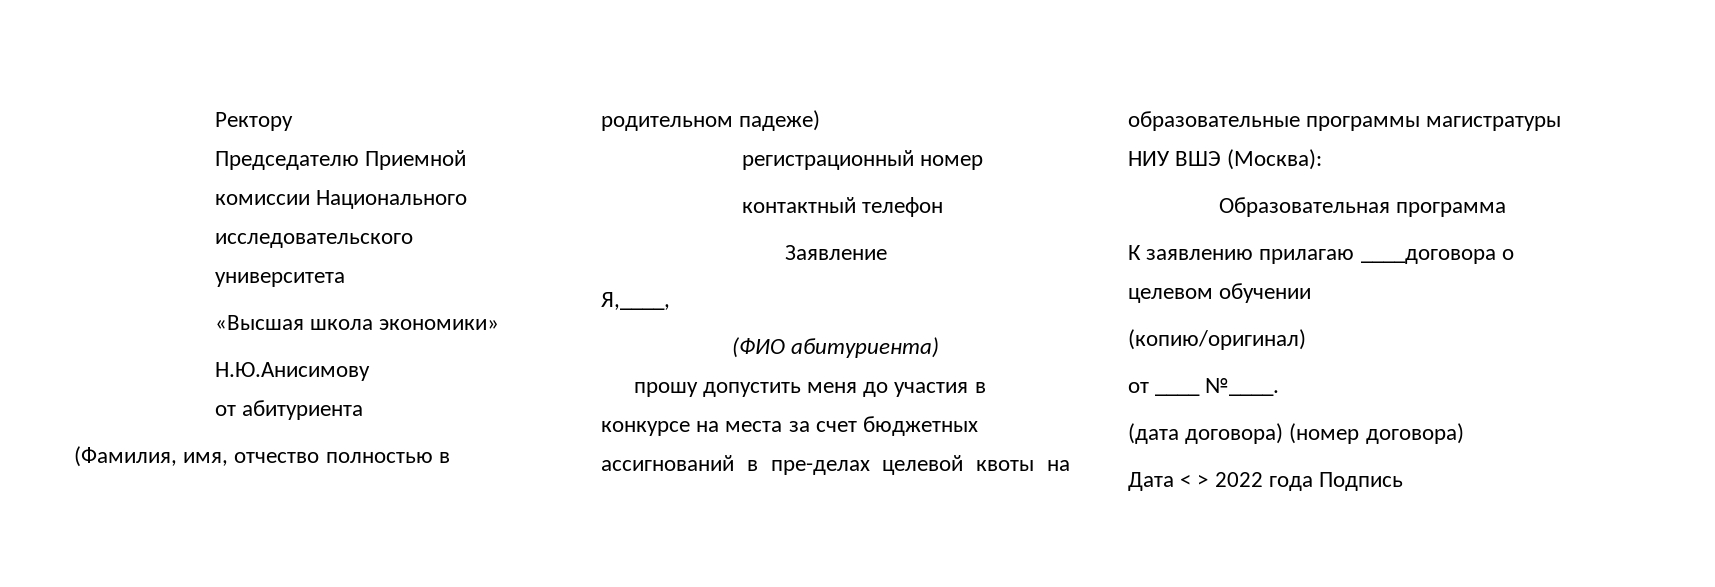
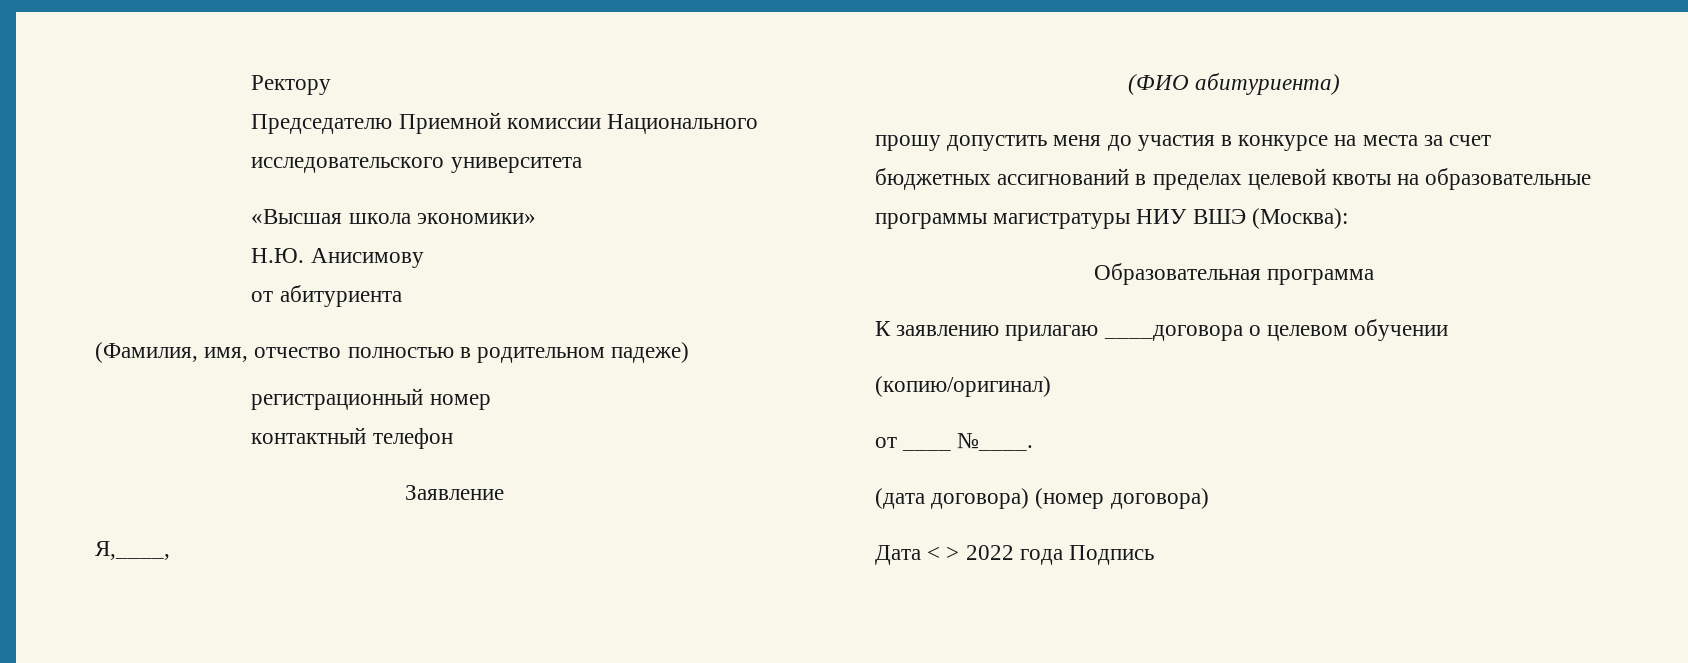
[214,362,370,381] Н.Ю.Анисимову -> [251,248,424,268] Н.Ю. Анисимову
[770,460,870,475] пре-делах -> [1152,174,1242,190] пределах

